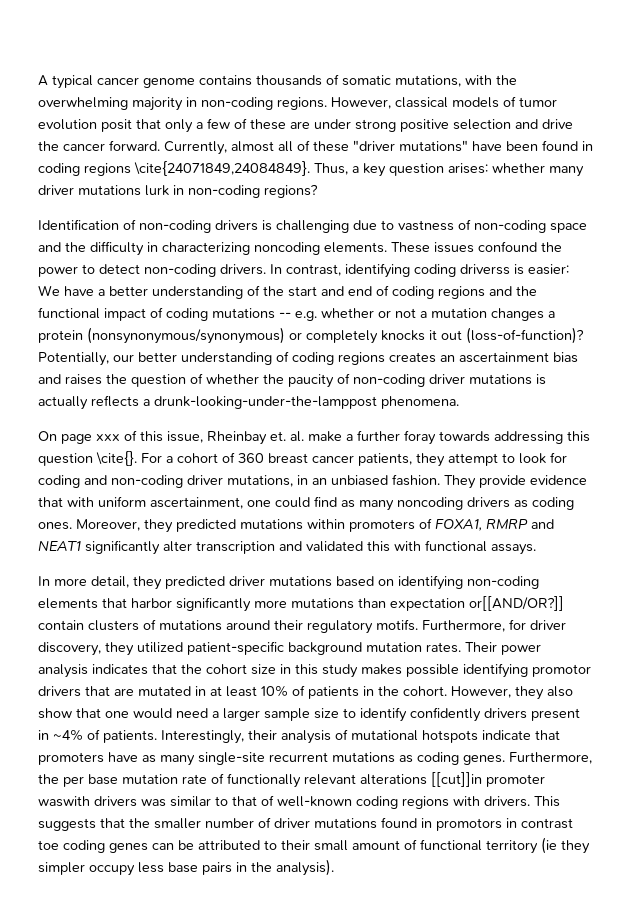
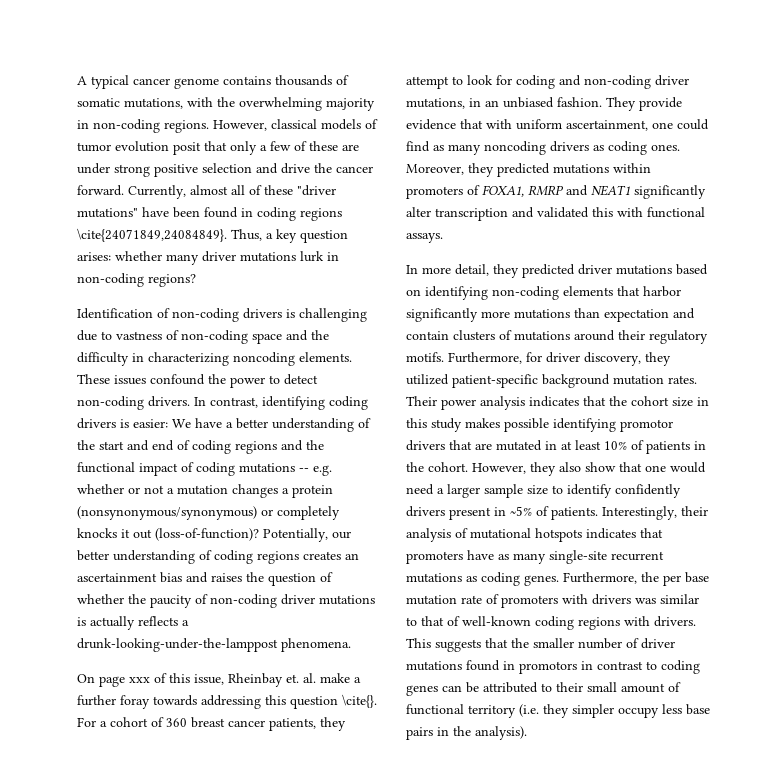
[460,264,510,275] driverss -> [77,418,116,429] drivers
[469,596,564,611] or[[AND/OR?]] -> [673,308,695,319] and
[53,729,83,741] ~4% -> [510,506,532,516] ~5%
[482,730,531,740] indicate -> [586,528,636,539] indicates
[227,772,545,788] [38,796,90,807] functionally relevant alterations [[cut]]in promoter waswith -> [501,594,588,608] promoters with
[38,840,59,850] toe -> [646,661,657,670] to
[541,837,557,854] (ie -> [519,704,539,717] (i.e.

